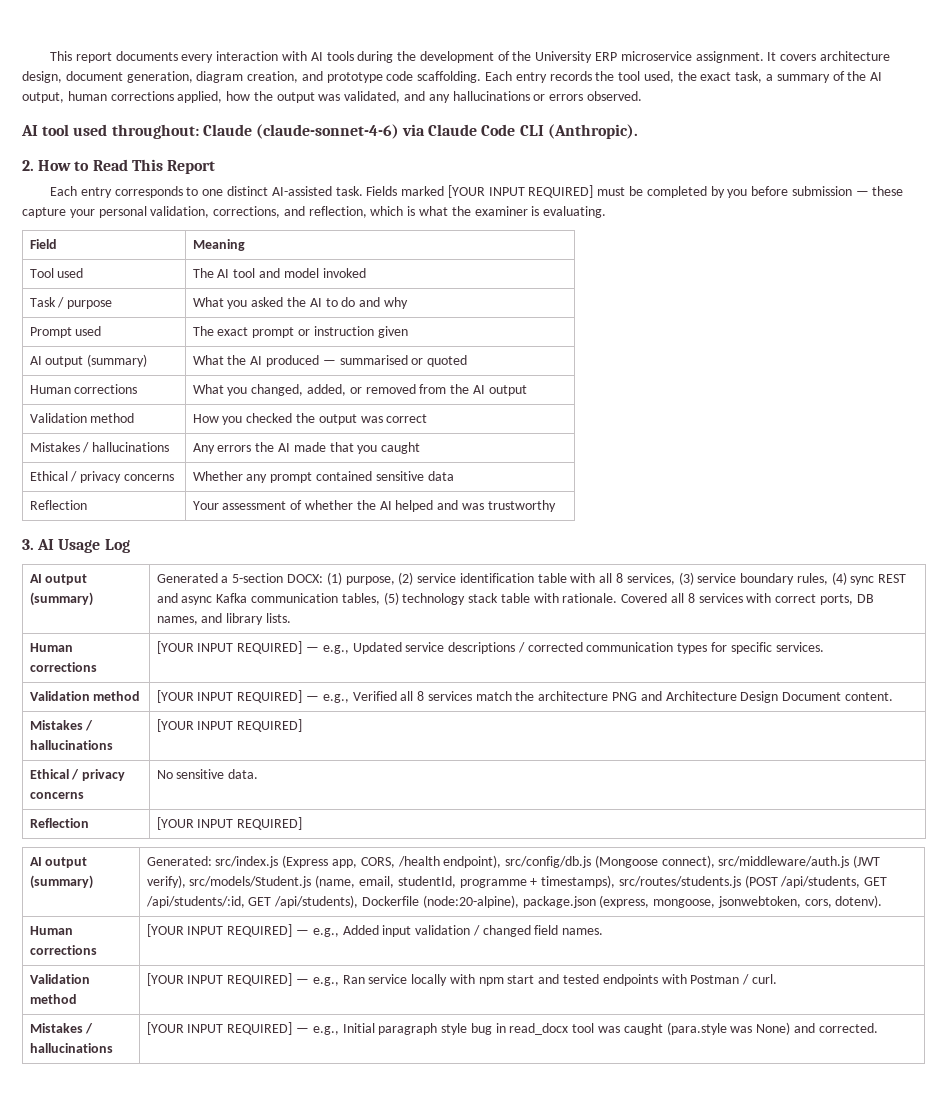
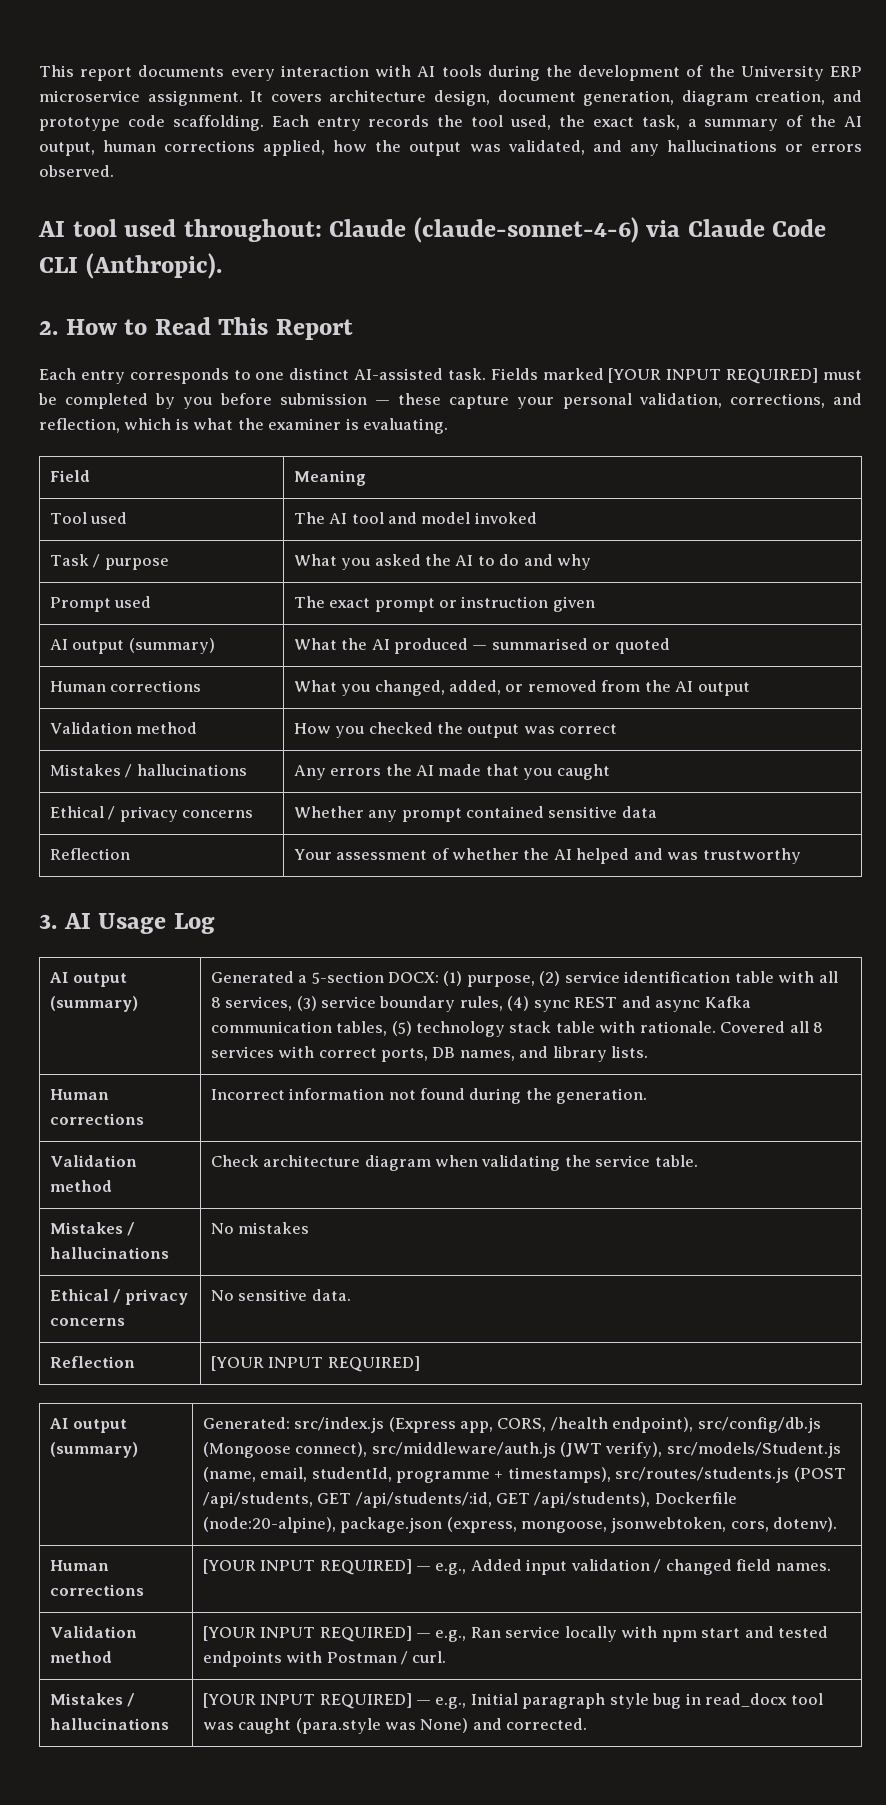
[156,641,824,654] [29,691,141,701] [156,690,893,703] [29,720,94,731] [29,740,113,750] [156,719,303,732] [YOUR INPUT REQUIRED] — e.g., Updated service descriptions / corrected communication types for specific services. // Validation method | [YOUR INPUT REQUIRED] — e.g., Verified all 8 services match the architecture PNG and Architecture Design Document content. // Mistakes / hallucinations | [YOUR INPUT REQUIRED] -> [210,1088,648,1104] [49,1155,137,1167] [49,1180,112,1192] [210,1155,698,1171] [49,1222,135,1236] [49,1247,169,1259] [210,1222,310,1234] Incorrect information not found during the generation. // Validation method | Check architecture diagram when validating the service table. // Mistakes / hallucinations | No mistakes

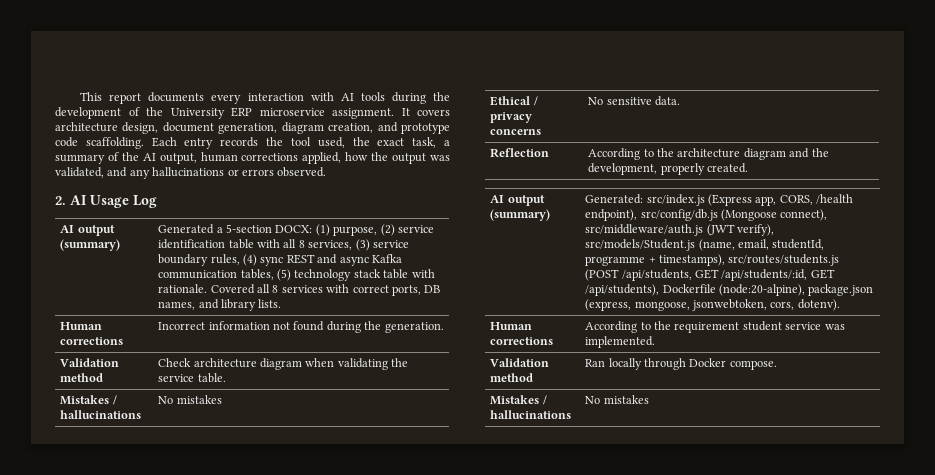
[38,217,827,243] [39,253,222,279] [39,317,353,340] [39,368,862,384] [38,393,863,409] [39,418,449,434] [49,470,90,482] [293,470,366,486] [49,512,128,524] [293,512,537,524] [49,554,169,570] [293,554,592,570] [49,596,152,612] [293,596,595,612] [49,638,215,654] [293,638,670,654] [49,680,202,692] [293,680,750,696] [49,722,198,734] [293,722,618,738] [49,764,247,778] [293,764,610,780] [49,806,253,822] [293,806,657,822] [49,848,130,860] [293,848,801,864] [39,914,57,929] AI tool used throughout: Claude (claude-sonnet-4-6) via Claude Code CLI (Anthropic). // 2. How to Read This Report // Each entry corresponds to one distinct AI-assisted task. Fields marked [YOUR INPUT REQUIRED] must be completed by you before submission — these capture your personal validation, corrections, and reflection, which is what the examiner is evaluating. // Field | Meaning // Tool used | The AI tool and model invoked // Task / purpose | What you asked the AI to do and why // Prompt used | The exact prompt or instruction given // AI output (summary) | What the AI produced — summarised or quoted // Human corrections | What you changed, added, or removed from the AI output // Validation method | How you checked the output was correct // Mistakes / hallucinations | Any errors the AI made that you caught // Ethical / privacy concerns | Whether any prompt contained sensitive data // Reflection | Your assessment of whether the AI helped and was trustworthy // 3. -> [55,196,66,205] 2.
[210,1356,420,1372] [YOUR INPUT REQUIRED] -> [588,148,829,160] [588,163,749,175] According to the architecture diagram and the development, properly created.
[202,1559,831,1575] [49,1626,137,1638] [49,1651,112,1663] [202,1626,829,1642] [202,1651,447,1667] [49,1693,135,1707] [49,1718,169,1730] [202,1693,823,1709] [202,1718,588,1734] [YOUR INPUT REQUIRED] — e.g., Added input validation / changed field names. // Validation method | [YOUR INPUT REQUIRED] — e.g., Ran service locally with npm start and tested endpoints with Postman / curl. // Mistakes / hallucinations | [YOUR INPUT REQUIRED] — e.g., Initial paragraph style bug in read_docx tool was caught (para.style was None) and corrected. -> [585,321,845,333] [585,336,656,348] [490,358,550,367] [490,373,534,382] [585,358,777,370] [490,395,547,405] [490,410,572,419] [585,395,649,404] According to the requirement student service was implemented. // Validation method | Ran locally through Docker compose. // Mistakes / hallucinations | No mistakes

